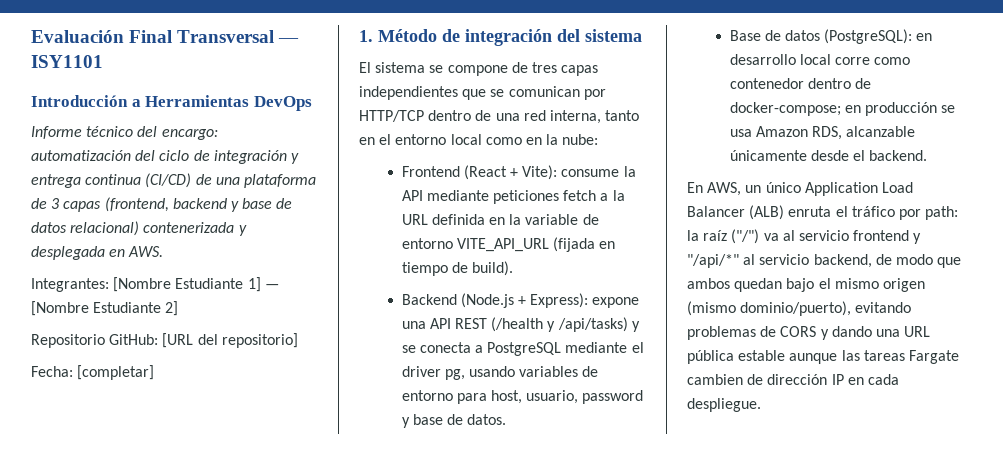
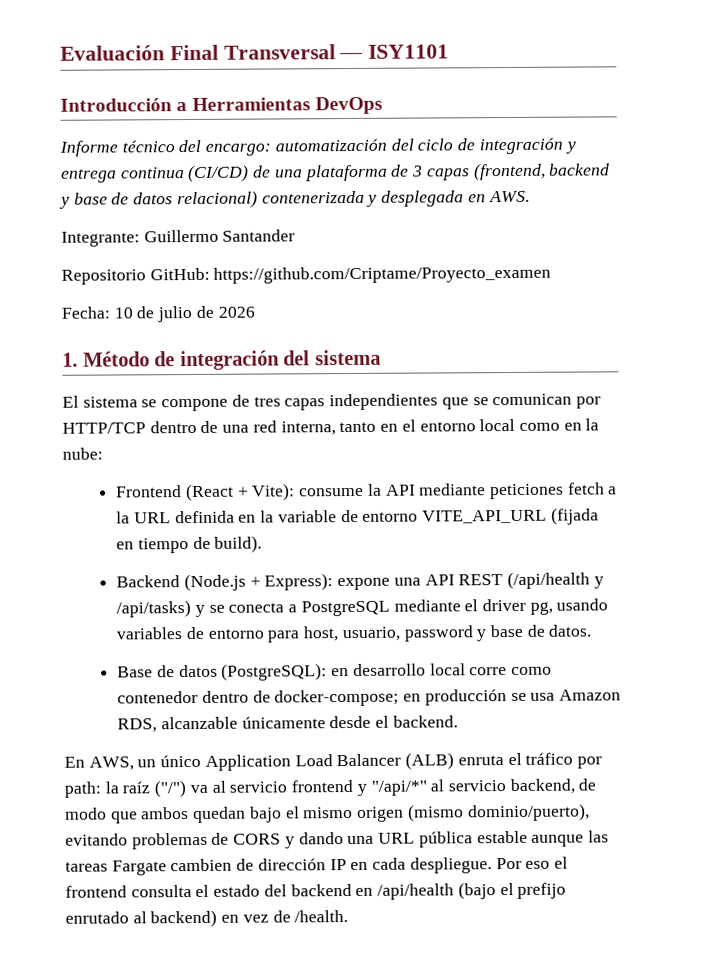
[31,277,279,292] [31,301,179,316] [31,333,298,348] [31,365,155,380] Integrantes: [Nombre Estudiante 1] — [Nombre Estudiante 2] // Repositorio GitHub: [URL del repositorio] // Fecha: [completar] -> [61,229,296,247] [61,265,552,285] [61,305,255,323] Integrante: Guillermo Santander // Repositorio GitHub: https://github.com/Criptame/Proyecto_examen // Fecha: 10 de julio de 2026
[491,317,544,332] (/health -> [506,571,590,590] (/api/health
(761, 405) none -> [495,856,568,870] [65,882,567,900] [65,909,349,928] Por eso el frontend consulta el estado del backend en /api/health (bajo el prefijo enrutado al backend) en vez de /health.

